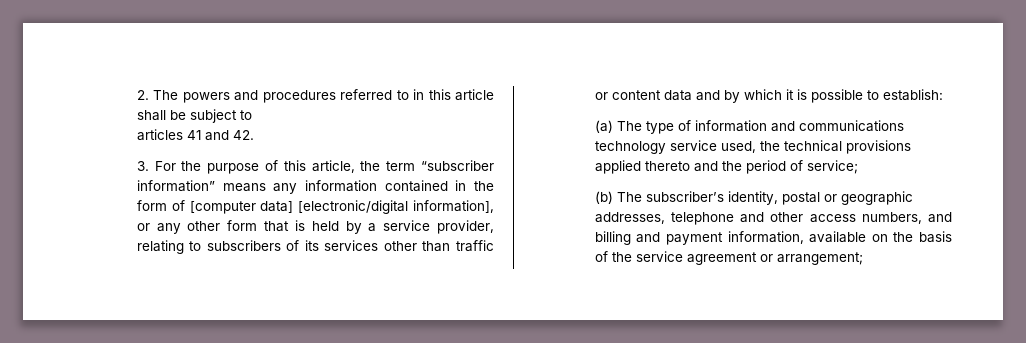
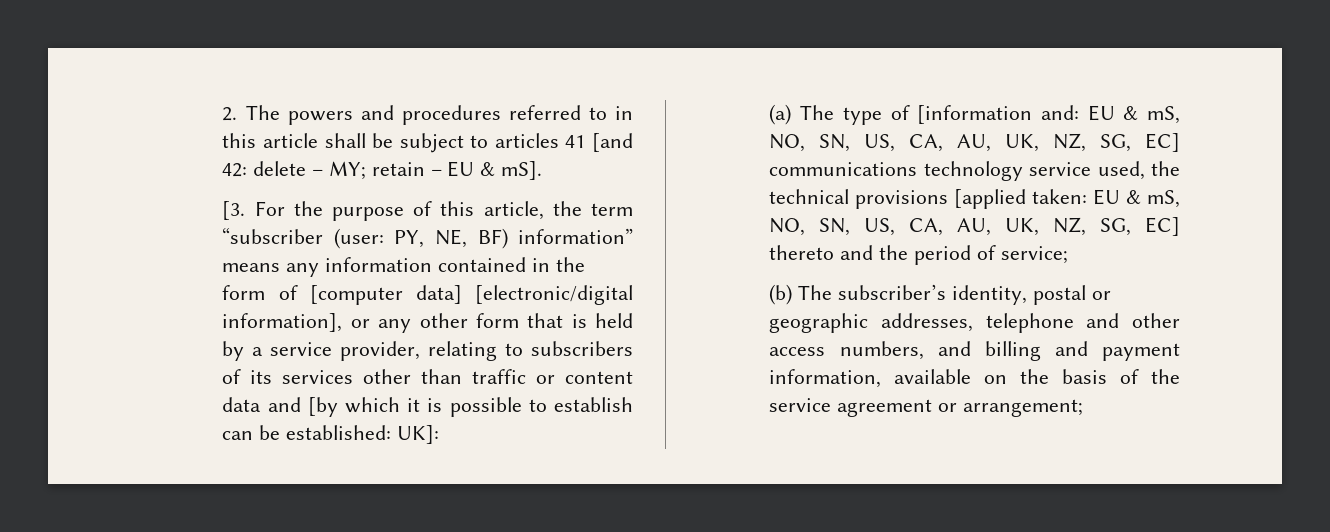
(252, 115) // -> (489, 141) none
[204,130,254,141] [136,161,149,171] and 42. // 3. -> [592,133,634,152] [222,161,542,180] [222,201,246,220] [and 42: delete – MY; retain – EU & mS]. // [3.
(495, 165) none -> [333,228,508,249] (user: PY, NE, BF)
[723,90,740,103] by -> [307,397,338,417] [by
[882,89,943,101] establish: -> [554,397,634,412] [222,425,439,444] establish can be established: UK]:
[694,120,795,132] information and -> [917,105,1180,124] [769,133,1180,152] [information and: EU & mS, NO, SN, US, CA, AU, UK, NZ, SG, EC]
[594,160,641,174] applied -> [954,189,1180,209] [769,217,1180,236] [applied taken: EU & mS, NO, SN, US, CA, AU, UK, NZ, SG, EC]

